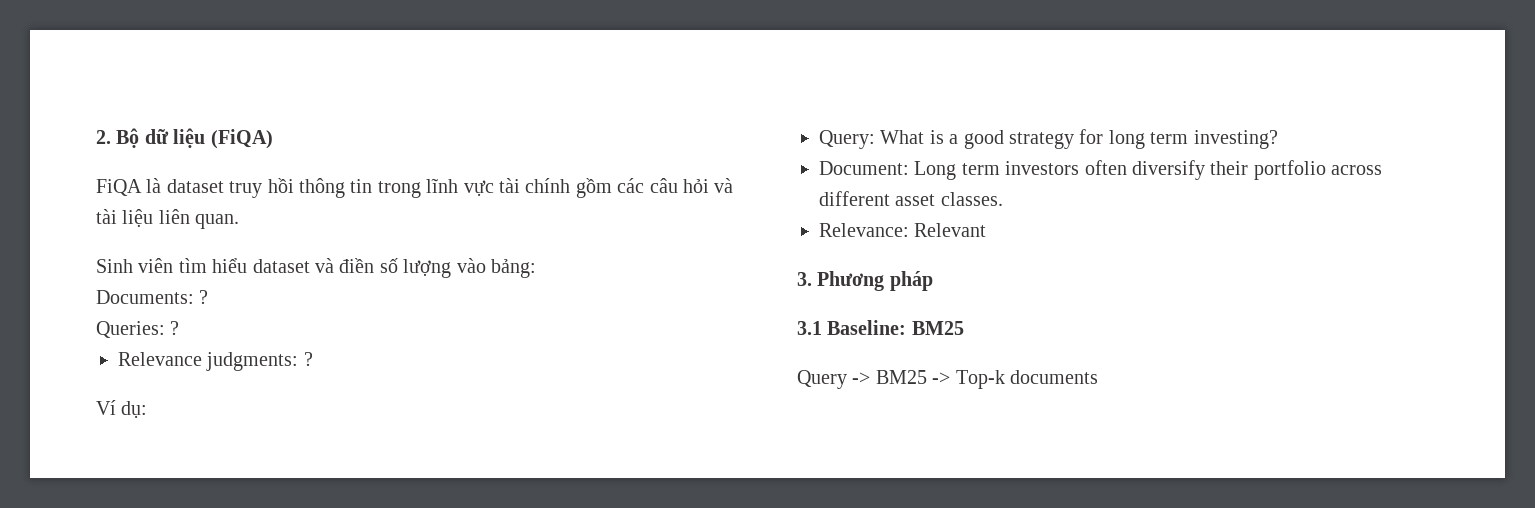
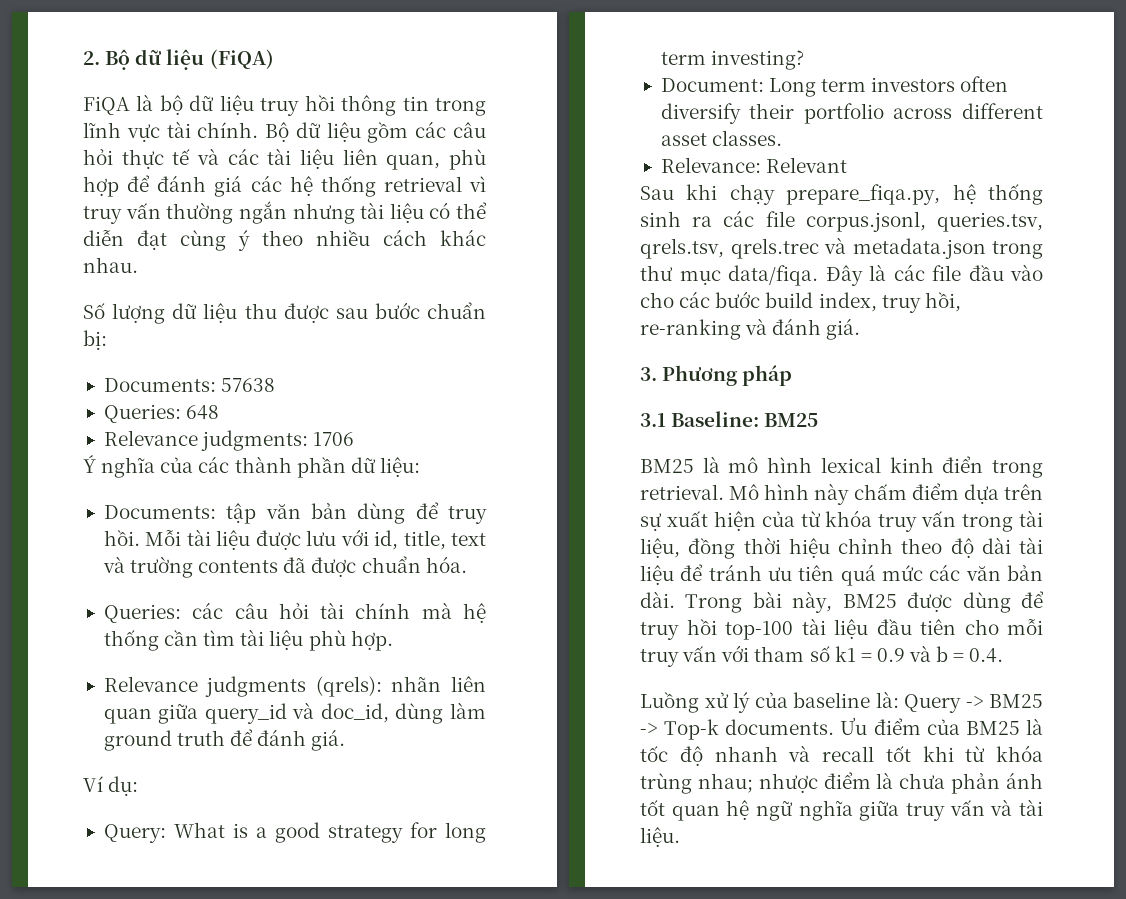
[166,179,224,193] dataset -> [159,95,254,115] bộ dữ liệu
[525,178,734,198] [96,209,240,229] [96,258,536,278] [96,290,209,304] [96,321,180,338] chính gồm các câu hỏi và tài liệu liên quan. // Sinh viên tìm hiểu dataset và điền số lượng vào bảng: // Documents: ? // Queries: ? -> [197,121,486,143] [83,148,486,170] [83,175,486,197] [83,201,487,224] [83,229,486,251] [83,257,138,273] [83,302,486,324] [83,330,107,350] [103,378,276,392] [103,404,220,423] chính. Bộ dữ liệu gồm các câu hỏi thực tế và các tài liệu liên quan, phù hợp để đánh giá các hệ thống retrieval vì truy vấn thường ngắn nhưng tài liệu có thể diễn đạt cùng ý theo nhiều cách khác nhau. // Số lượng dữ liệu thu được sau bước chuẩn bị: // Documents: 57638 // Queries: 648
[303,352,313,366] ? -> [313,432,355,446] [83,455,420,478] [103,502,488,524] [103,529,487,550] [102,556,467,578] [103,602,487,623] [103,629,393,651] [103,676,487,697] [103,702,486,724] [103,729,346,751] 1706 // Ý nghĩa của các thành phần dữ liệu: // Documents: tập văn bản dùng để truy hồi. Mỗi tài liệu được lưu với id, title, text và trường contents đã được chuẩn hóa. // Queries: các câu hỏi tài chính mà hệ thống cần tìm tài liệu phù hợp. // Relevance judgments (qrels): nhãn liên quan giữa query_id và doc_id, dùng làm ground truth để đánh giá.
(987, 230) none -> [640,184,1043,205] [640,210,1043,232] [640,237,1043,259] [640,264,1043,286] [640,291,961,313] [640,318,861,340] // Sau khi chạy prepare_fiqa.py, hệ thống sinh ra các file corpus.jsonl, queries.tsv, qrels.tsv, qrels.trec và metadata.json trong thư mục data/fiqa. Đây là các file đầu vào cho các bước build index, truy hồi, re-ranking và đánh giá.
(964, 328) none -> [640,456,1043,478] [640,483,1043,505] [640,510,1043,532] [640,537,1043,559] [640,564,1043,586] [640,591,1044,613] [640,618,1043,640] [640,645,1004,667] [640,691,899,713] BM25 là mô hình lexical kinh điển trong retrieval. Mô hình này chấm điểm dựa trên sự xuất hiện của từ khóa truy vấn trong tài liệu, đồng thời hiệu chỉnh theo độ dài tài liệu để tránh ưu tiên quá mức các văn bản dài. Trong bài này, BM25 được dùng để truy hồi top-100 tài liệu đầu tiên cho mỗi truy vấn với tham số k1 = 0.9 và b = 0.4. // Luồng xử lý của baseline là:
[1010,370,1098,384] documents -> [725,717,1043,735] [640,745,1043,766] [640,772,1043,794] [640,799,1043,821] [640,827,680,847] documents. Ưu điểm của BM25 là tốc độ nhanh và recall tốt khi từ khóa trùng nhau; nhược điểm là chưa phản ánh tốt quan hệ ngữ nghĩa giữa truy vấn và tài liệu.

